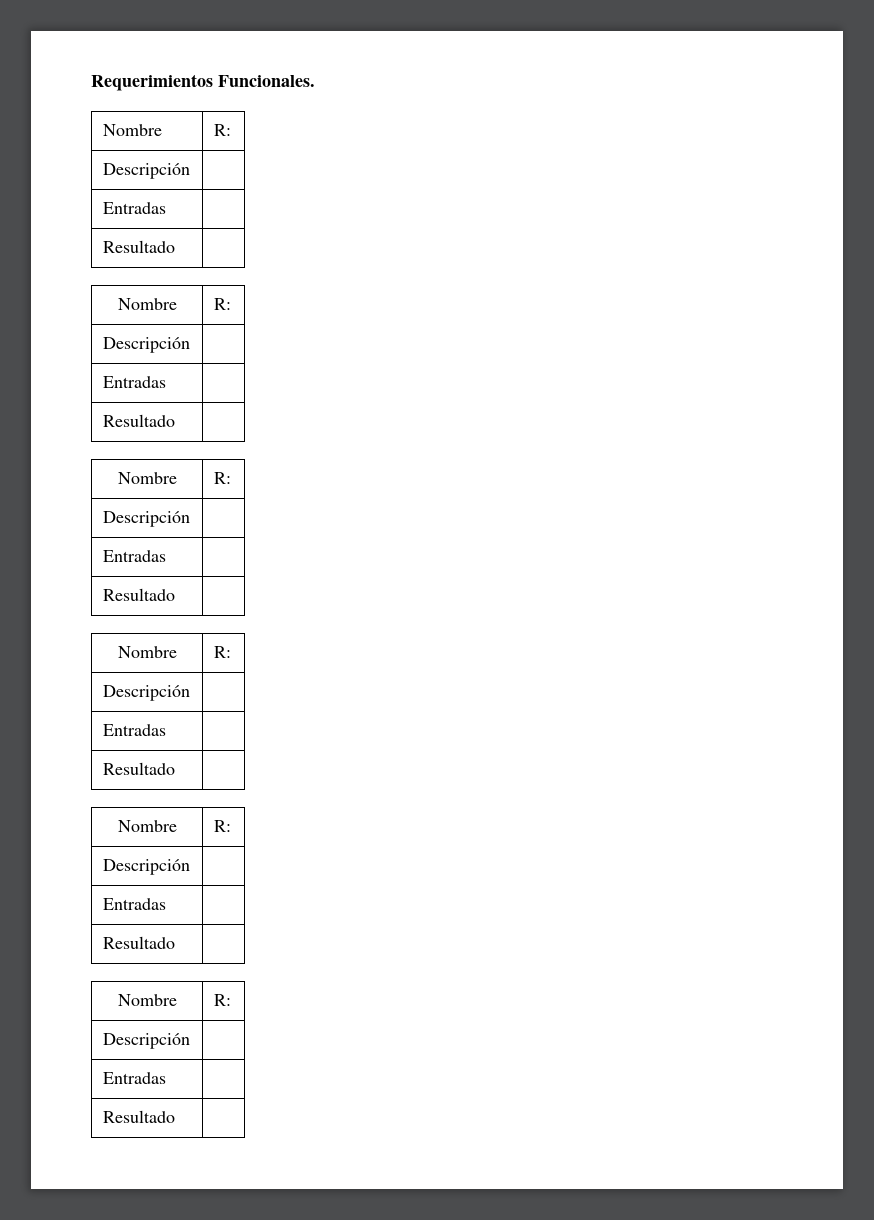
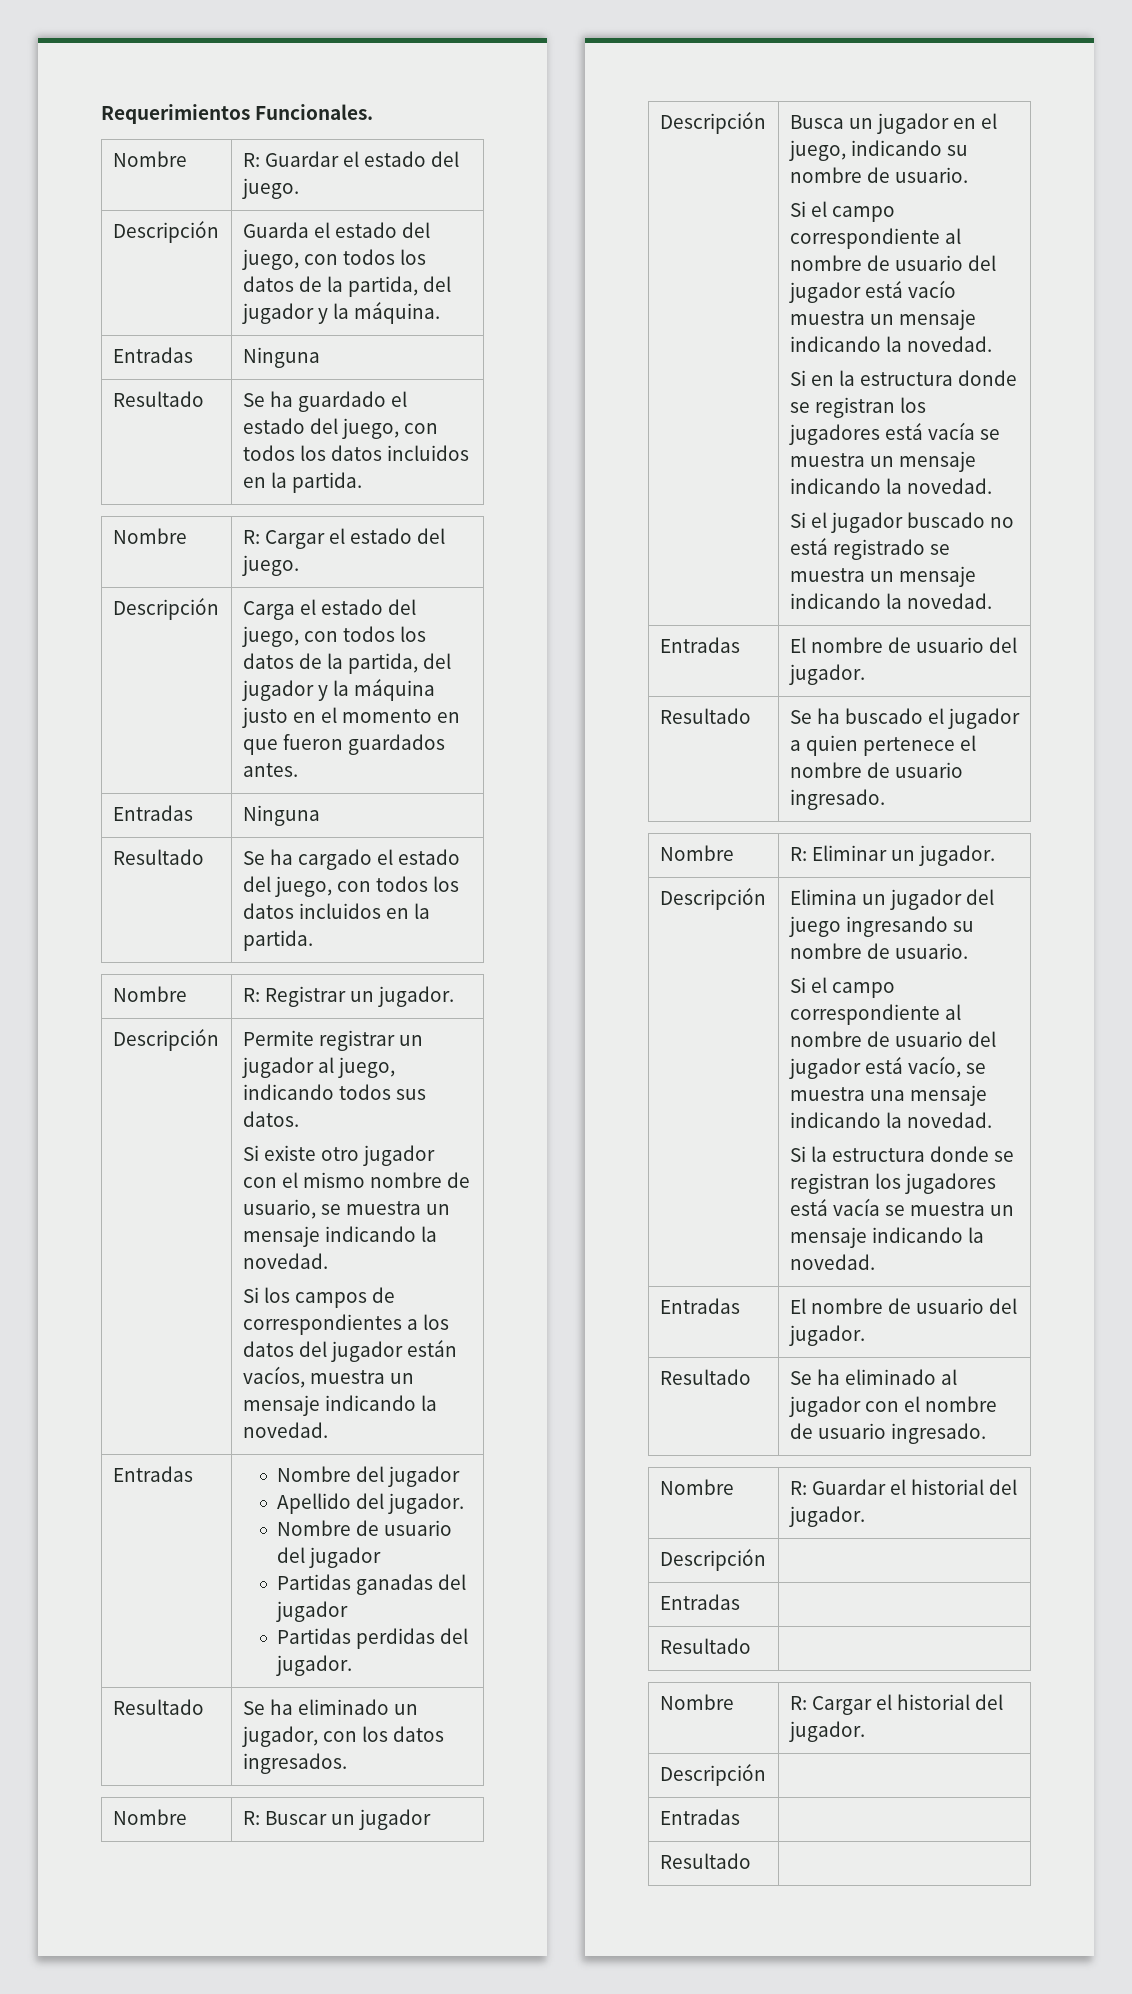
[102,163,190,179] [102,202,166,214] [102,240,175,253] [117,298,177,310] [213,298,231,310] [102,337,190,353] [102,376,166,388] [102,414,175,427] [117,472,177,484] [213,472,231,484] [102,511,190,527] [102,550,166,562] [102,588,175,601] [117,646,177,658] [213,646,231,658] [102,685,190,701] [102,724,166,736] [102,762,175,775] [117,820,177,832] [213,820,231,832] [102,859,190,875] [102,898,166,910] [102,936,175,949] [117,994,177,1006] [213,994,231,1006] // Descripción | // Entradas | // Resultado | // Nombre | R: // Descripción | // Entradas | // Resultado | // Nombre | R: // Descripción | // Entradas | // Resultado | // Nombre | R: // Descripción | // Entradas | // Resultado | // Nombre | R: // Descripción | // Entradas | // Resultado | // Nombre | R: -> [264,151,460,167] [241,178,299,199] [112,221,219,243] [242,222,430,238] [241,249,426,270] [242,276,452,297] [241,302,440,324] [112,347,193,363] [242,347,320,368] [112,391,204,407] [242,391,407,412] [242,418,438,439] [242,445,469,461] [242,472,362,493] [112,528,187,544] [242,528,446,549] [241,555,299,576] [112,598,219,620] [242,599,416,620] [241,626,426,647] [242,653,452,674] [241,679,435,701] [241,707,461,728] [242,734,445,755] [242,763,298,777] [112,805,193,821] [242,805,320,826] [112,849,204,865] [242,849,461,870] [242,876,460,897] [242,903,430,919] [242,930,313,951] [112,986,187,1002] [242,986,454,1007] [112,1029,219,1051] [242,1030,423,1051] [241,1057,395,1078] [242,1084,426,1100] [242,1111,299,1127] [242,1145,435,1166] [242,1172,471,1188] [242,1199,450,1219] [242,1226,437,1247] [242,1253,328,1269] [242,1287,395,1308] [242,1314,449,1335] [242,1340,457,1362] [242,1366,414,1388] [242,1395,437,1416] [242,1422,328,1438] [112,1466,193,1482] [276,1466,461,1487] [276,1493,465,1514] [276,1520,453,1536] [276,1547,382,1568] [276,1574,467,1595] [275,1601,348,1622] [276,1628,469,1649] [275,1655,352,1676] [112,1699,204,1715] [242,1699,418,1715] [241,1726,444,1747] [242,1753,347,1774] [112,1809,187,1825] [242,1809,431,1830] [659,112,766,134] [789,113,998,134] [788,140,968,161] [789,167,968,183] [789,201,895,222] [789,228,961,249] [789,255,996,271] [788,280,956,303] [789,309,976,330] [789,336,992,352] [789,370,1018,386] [789,397,926,418] [788,422,1000,445] [789,451,976,472] [789,478,992,494] [789,512,1015,533] [789,538,950,560] [789,566,976,587] [789,593,992,609] [659,637,740,653] [789,637,1018,653] [788,664,865,685] [659,708,751,724] [789,708,1021,729] [789,735,976,756] [789,762,963,778] [789,789,885,810] [659,845,734,861] [789,845,995,866] [659,888,766,910] [789,889,994,910] [788,916,974,937] [789,943,968,959] [789,977,895,998] [789,1004,961,1025] [789,1031,996,1047] [788,1056,986,1079] [789,1085,987,1106] [789,1112,992,1128] [789,1146,1015,1162] [789,1173,996,1194] [789,1198,1015,1216] [789,1227,984,1248] [789,1254,875,1270] [659,1298,740,1314] [789,1298,1018,1314] [788,1325,865,1346] [659,1369,751,1385] [789,1369,957,1385] [788,1396,997,1417] [789,1423,986,1444] [659,1479,734,1495] [789,1479,1018,1495] [788,1506,865,1527] [659,1549,766,1571] [659,1594,740,1610] [659,1638,751,1654] [659,1694,734,1710] [789,1694,1004,1715] [788,1721,865,1742] Guardar el estado del juego. // Descripción | Guarda el estado del juego, con todos los datos de la partida, del jugador y la máquina. // Entradas | Ninguna // Resultado | Se ha guardado el estado del juego, con todos los datos incluidos en la partida. // Nombre | R: Cargar el estado del juego. // Descripción | Carga el estado del juego, con todos los datos de la partida, del jugador y la máquina justo en el momento en que fueron guardados antes. // Entradas | Ninguna // Resultado | Se ha cargado el estado del juego, con todos los datos incluidos en la partida. // Nombre | R: Registrar un jugador. // Descripción | Permite registrar un jugador al juego, indicando todos sus datos. // Si existe otro jugador con el mismo nombre de usuario, se muestra un mensaje indicando la novedad. // Si los campos de correspondientes a los datos del jugador están vacíos, muestra un mensaje indicando la novedad. // Entradas | Nombre del jugador // Apellido del jugador. // Nombre de usuario del jugador // Partidas ganadas del jugador // Partidas perdidas del jugador. // Resultado | Se ha eliminado un jugador, con los datos ingresados. // Nombre | R: Buscar un jugador // Descripción | Busca un jugador en el juego, indicando su nombre de usuario. // Si el campo correspondiente al nombre de usuario del jugador está vacío muestra un mensaje indicando la novedad. // Si en la estructura donde se registran los jugadores está vacía se muestra un mensaje indicando la novedad. // Si el jugador buscado no está registrado se muestra un mensaje indicando la novedad. // Entradas | El nombre de usuario del jugador. // Resultado | Se ha buscado el jugador a quien pertenece el nombre de usuario ingresado. // Nombre | R: Eliminar un jugador. // Descripción | Elimina un jugador del juego ingresando su nombre de usuario. // Si el campo correspondiente al nombre de usuario del jugador está vacío, se muestra una mensaje indicando la novedad. // Si la estructura donde se registran los jugadores está vacía se muestra un mensaje indicando la novedad. // Entradas | El nombre de usuario del jugador. // Resultado | Se ha eliminado al jugador con el nombre de usuario ingresado. // Nombre | R: Guardar el historial del jugador. // Descripción | // Entradas | // Resultado | // Nombre | R: Cargar el historial del jugador.

